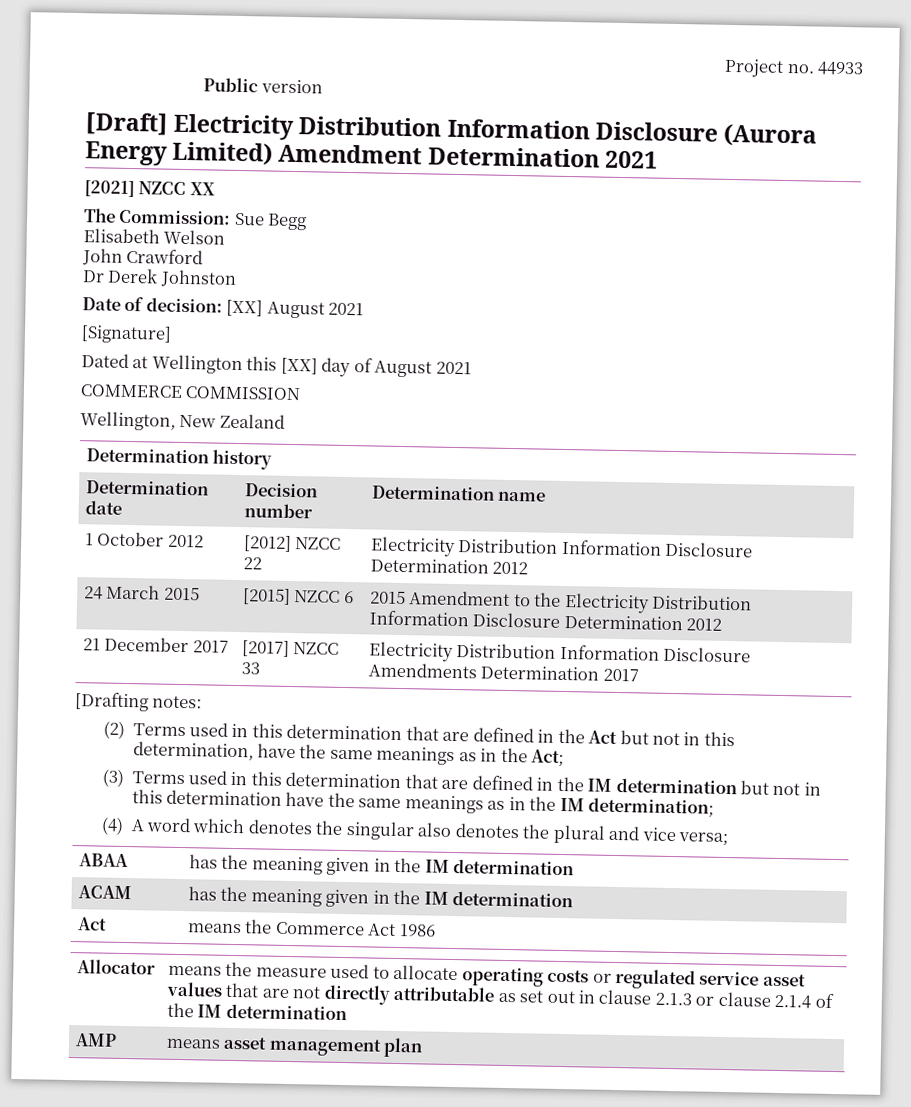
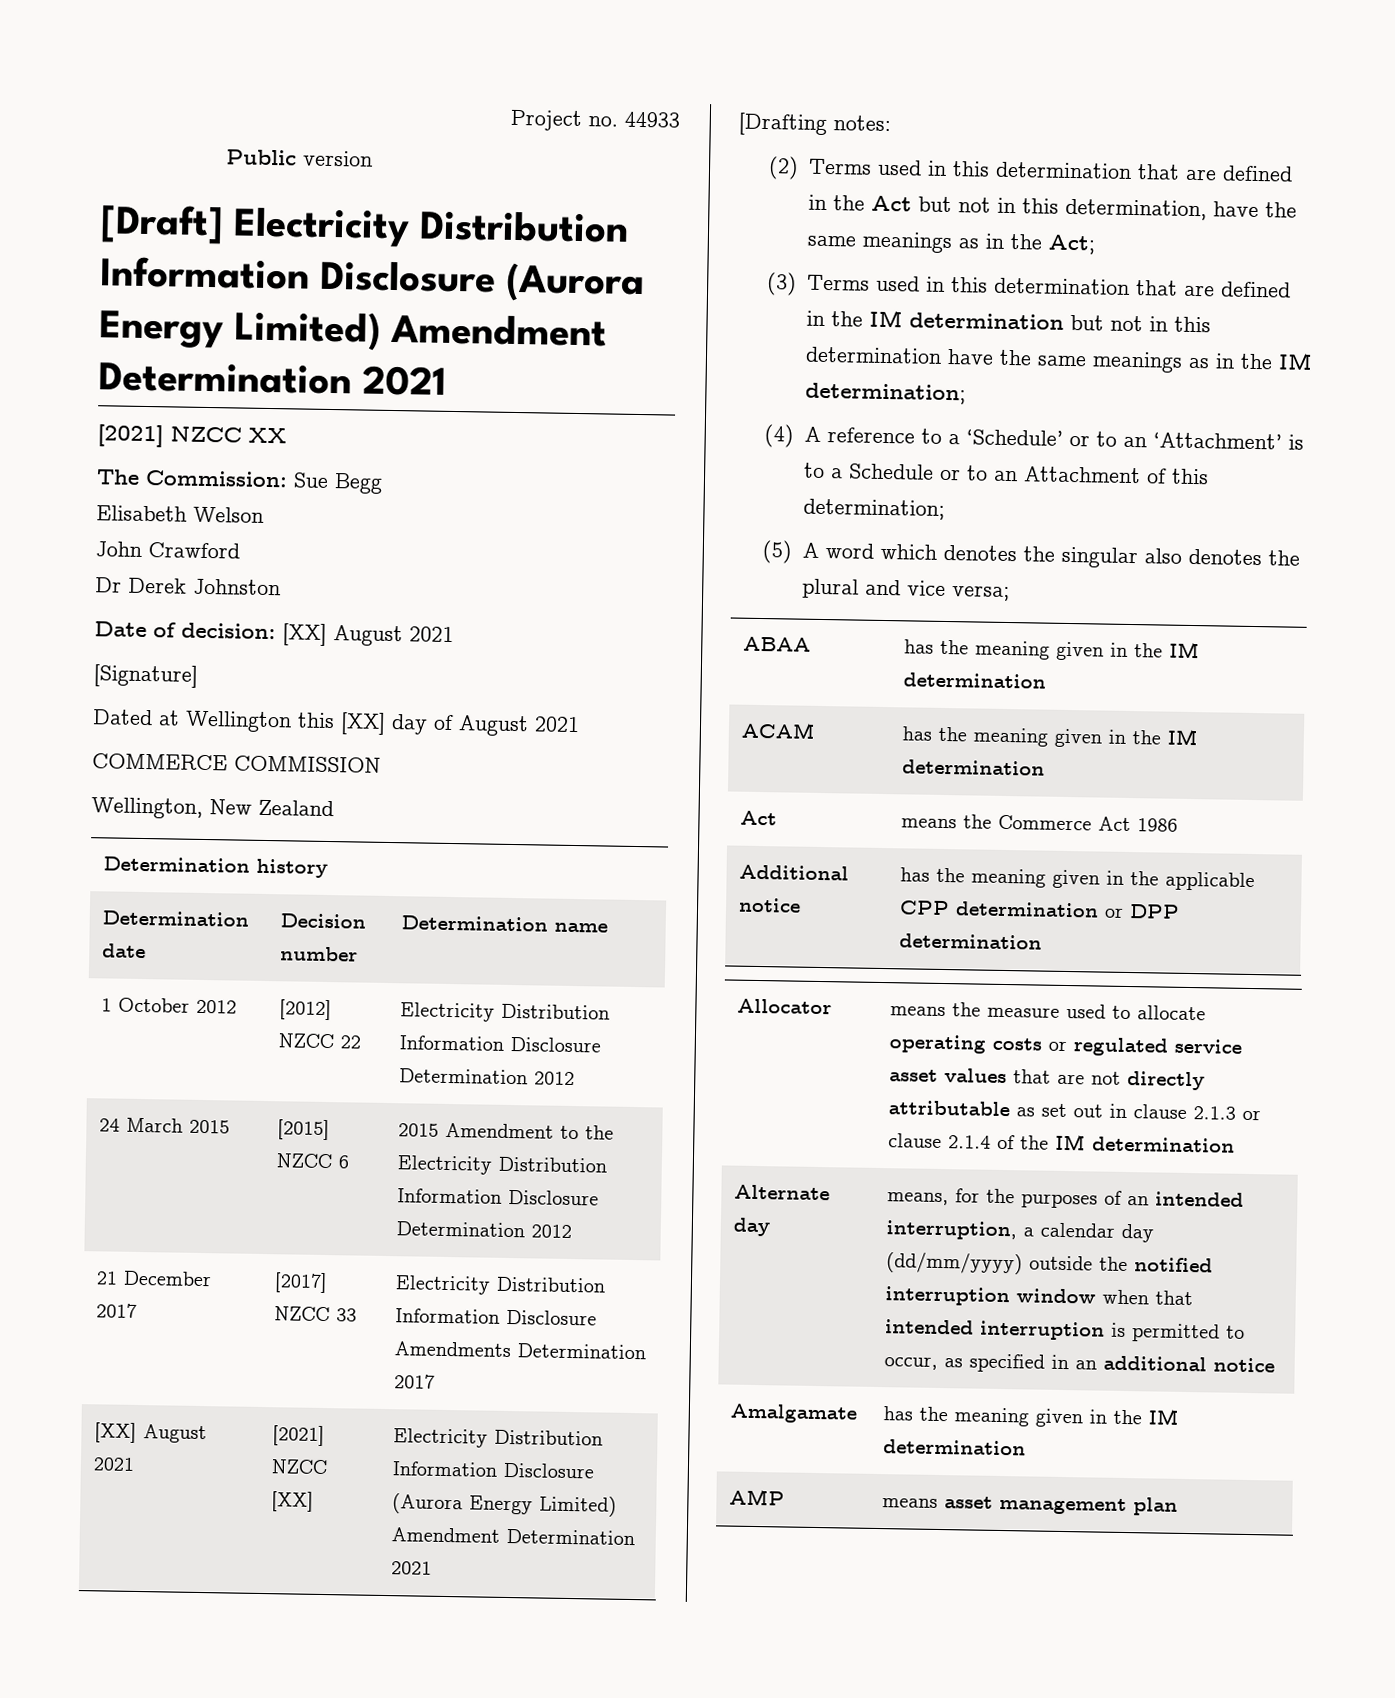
(639, 675) none -> [93,1422,207,1444] [92,1457,135,1471] [271,1425,325,1447] [270,1459,328,1475] [270,1491,314,1512] [392,1428,603,1448] [391,1461,594,1479] [391,1493,617,1517] [390,1527,635,1546] [390,1561,432,1575] // [XX] August 2021 | [2021] NZCC [XX] | Electricity Distribution Information Disclosure (Aurora Energy Limited) Amendment Determination 2021
(145, 825) none -> [826,427,1304,450] [803,462,1209,485] [802,498,945,520] [761,540,819,564] reference to a ‘Schedule’ or to an ‘Attachment’ is to a Schedule or to an Attachment of this determination; // (5) A
(436, 930) none -> [738,864,849,881] [737,897,801,913] [899,867,1255,892] [898,900,1180,919] [898,933,1042,950] // Additional notice | has the meaning given in the applicable CPP determination or DPP determination
(347, 1012) none -> [733,1184,830,1201] [732,1217,771,1237] [886,1188,1244,1209] [885,1220,1154,1243] [885,1252,1213,1275] [884,1286,1193,1307] [884,1319,1245,1343] [883,1353,1275,1373] [729,1403,857,1424] [882,1406,1179,1428] [882,1439,1026,1456] // Alternate day | means, for the purposes of an intended interruption, a calendar day (dd/mm/yyyy) outside the notified interruption window when that intended interruption is permitted to occur, as specified in an additional notice // Amalgamate | has the meaning given in the IM determination

